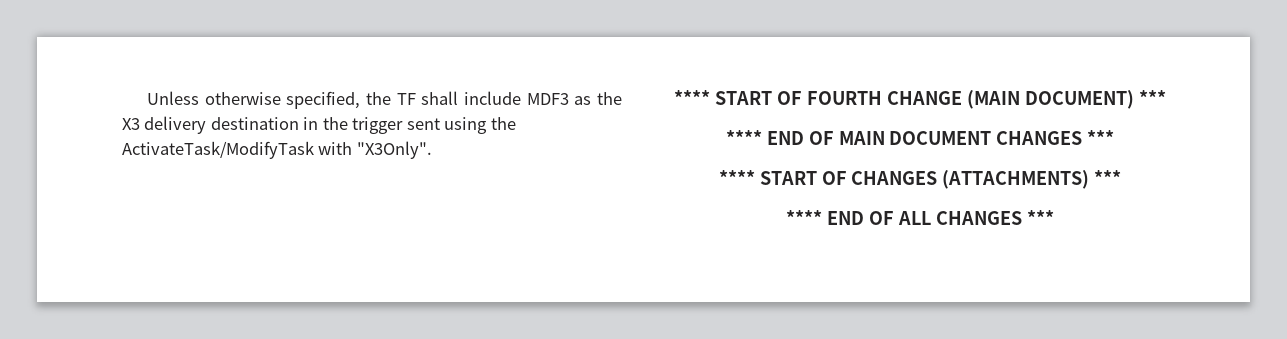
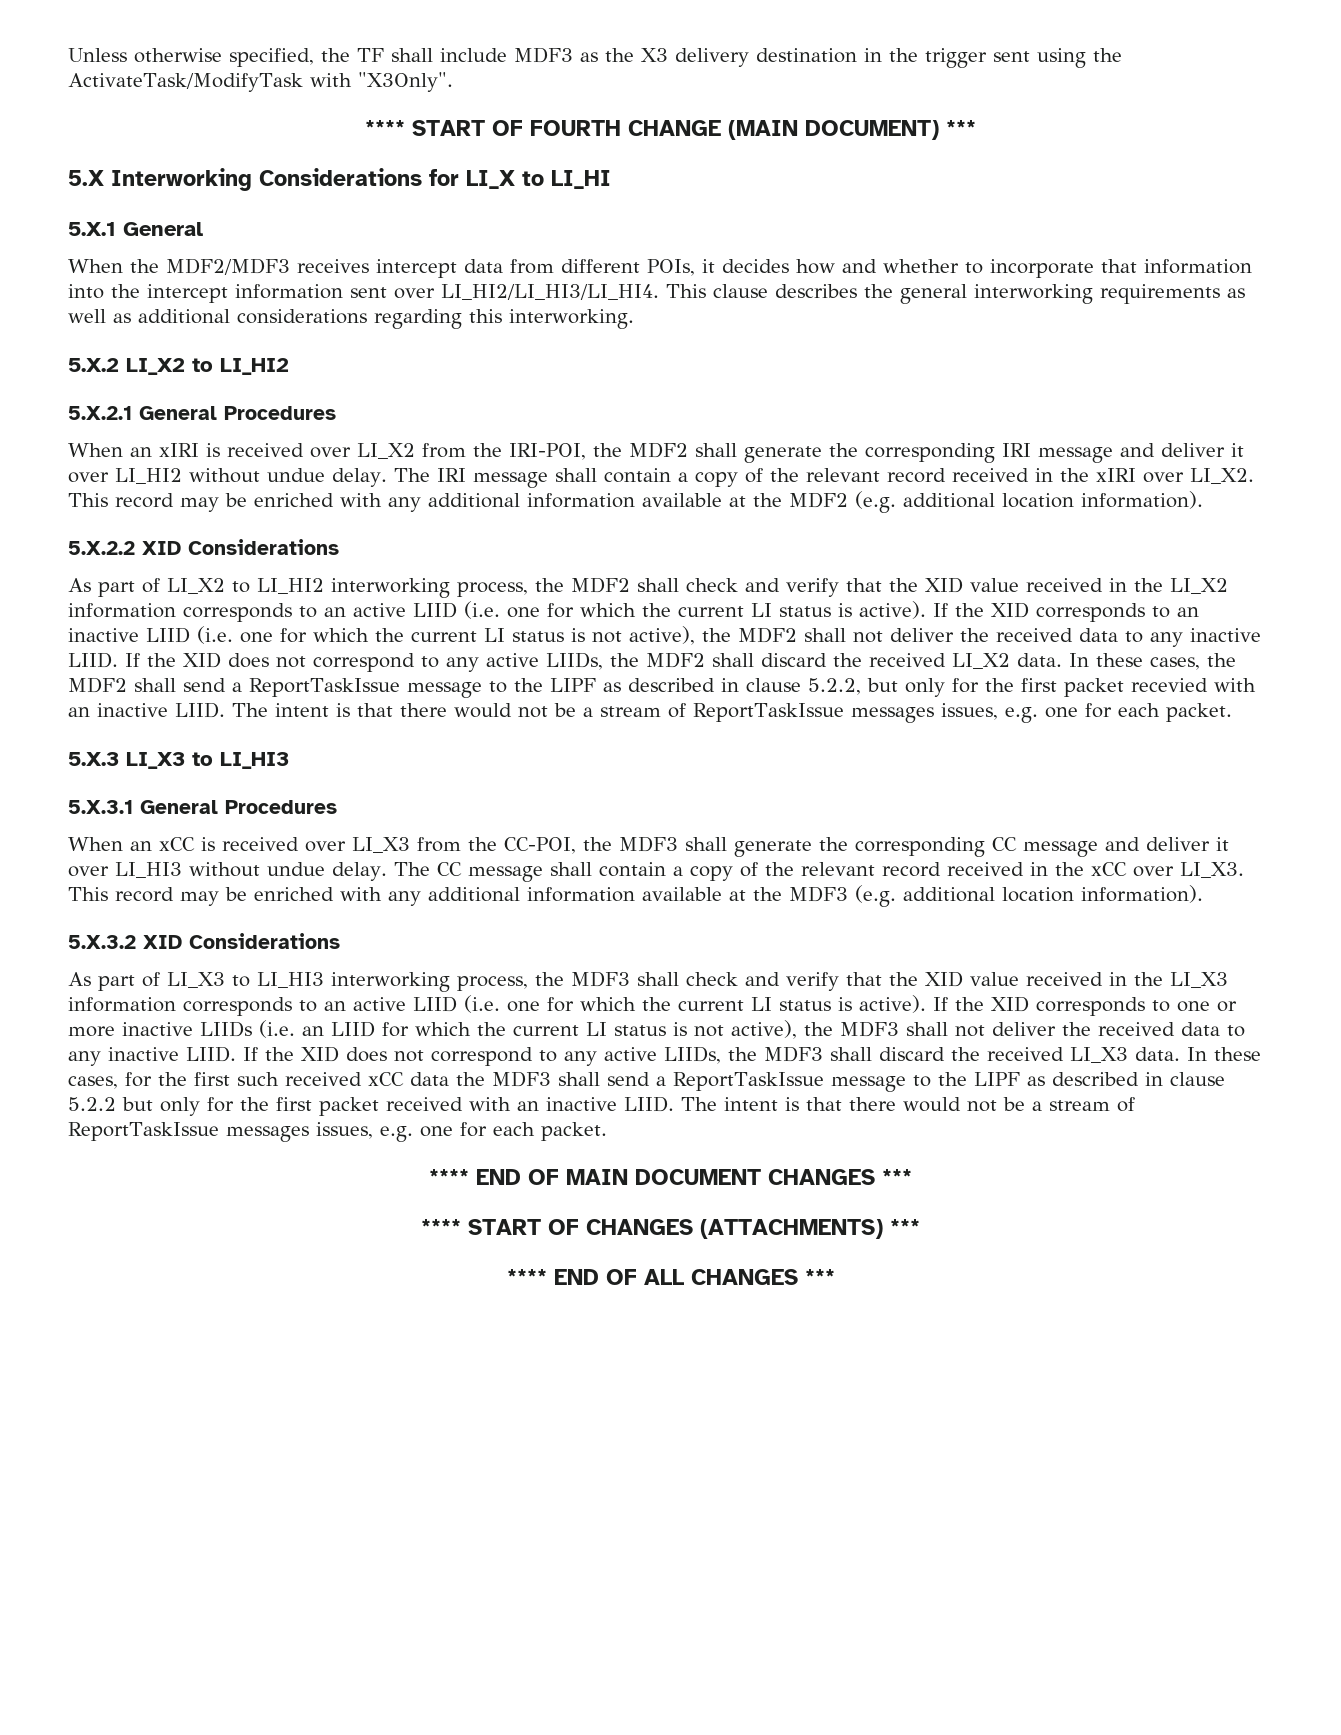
(1166, 97) none -> [68,168,611,191] [68,222,203,236] [68,258,1252,278] [68,284,1245,304] [68,309,634,329] [68,358,289,375] [68,406,336,420] [68,442,1244,463] [68,468,1254,488] [68,491,1203,513] [68,539,339,555] [68,577,1228,598] [68,601,1199,622] [68,626,1261,647] [68,652,1236,672] [68,677,1256,698] [68,702,1232,723] [68,752,289,769] [68,800,337,814] [68,836,1229,857] [68,862,1244,882] [68,885,1203,907] [68,933,340,949] [68,971,1228,992] [68,995,1237,1016] [68,1020,1245,1039] [68,1046,1261,1066] [68,1071,1225,1092] [68,1096,1135,1116] [68,1122,607,1142] // 5.X Interworking Considerations for LI_X to LI_HI // 5.X.1 General // When the MDF2/MDF3 receives intercept data from different POIs, it decides how and whether to incorporate that information into the intercept information sent over LI_HI2/LI_HI3/LI_HI4. This clause describes the general interworking requirements as well as additional considerations regarding this interworking. // 5.X.2 LI_X2 to LI_HI2 // 5.X.2.1 General Procedures // When an xIRI is received over LI_X2 from the IRI-POI, the MDF2 shall generate the corresponding IRI message and deliver it over LI_HI2 without undue delay. The IRI message shall contain a copy of the relevant record received in the xIRI over LI_X2. This record may be enriched with any additional information available at the MDF2 (e.g. additional location information). // 5.X.2.2 XID Considerations // As part of LI_X2 to LI_HI2 interworking process, the MDF2 shall check and verify that the XID value received in the LI_X2 information corresponds to an active LIID (i.e. one for which the current LI status is active). If the XID corresponds to an inactive LIID (i.e. one for which the current LI status is not active), the MDF2 shall not deliver the received data to any inactive LIID. If the XID does not correspond to any active LIIDs, the MDF2 shall discard the received LI_X2 data. In these cases, the MDF2 shall send a ReportTaskIssue message to the LIPF as described in clause 5.2.2, but only for the first packet recevied with an inactive LIID. The intent is that there would not be a stream of ReportTaskIssue messages issues, e.g. one for each packet. // 5.X.3 LI_X3 to LI_HI3 // 5.X.3.1 General Procedures // When an xCC is received over LI_X3 from the CC-POI, the MDF3 shall generate the corresponding CC message and deliver it over LI_HI3 without undue delay. The CC message shall contain a copy of the relevant record received in the xCC over LI_X3. This record may be enriched with any additional information available at the MDF3 (e.g. additional location information). // 5.X.3.2 XID Considerations // As part of LI_X3 to LI_HI3 interworking process, the MDF3 shall check and verify that the XID value received in the LI_X3 information corresponds to an active LIID (i.e. one for which the current LI status is active). If the XID corresponds to one or more inactive LIIDs (i.e. an LIID for which the current LI status is not active), the MDF3 shall not deliver the received data to any inactive LIID. If the XID does not correspond to any active LIIDs, the MDF3 shall discard the received LI_X3 data. In these cases, for the first such received xCC data the MDF3 shall send a ReportTaskIssue message to the LIPF as described in clause 5.2.2 but only for the first packet received with an inactive LIID. The intent is that there would not be a stream of ReportTaskIssue messages issues, e.g. one for each packet.

